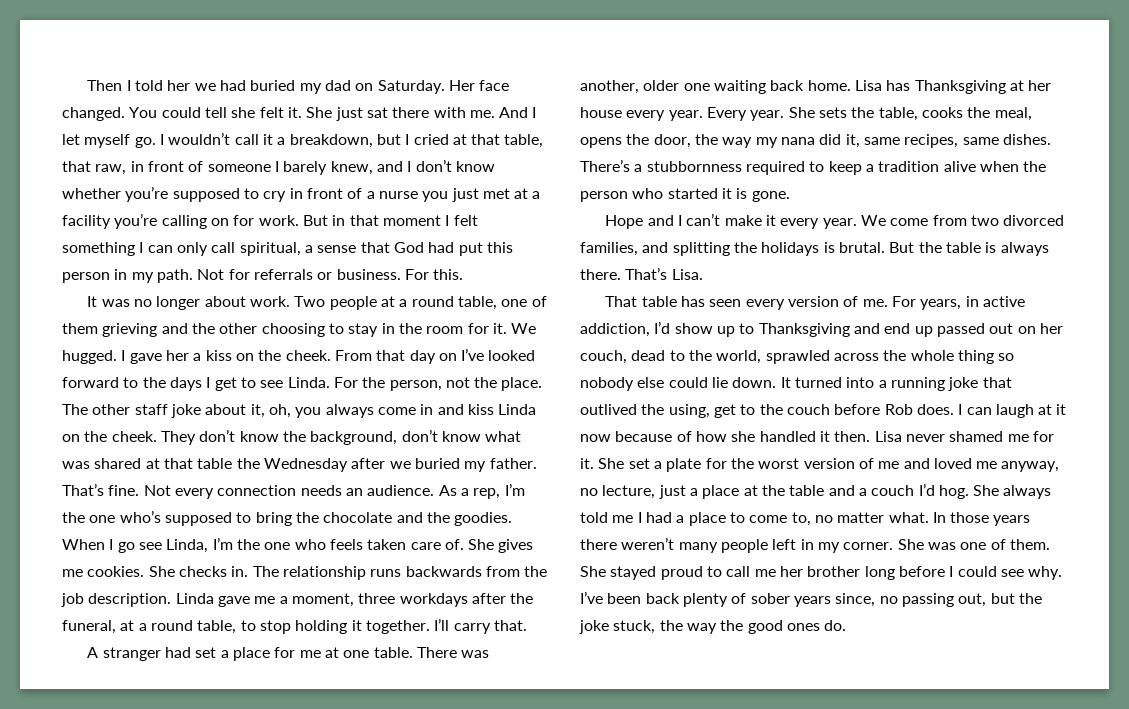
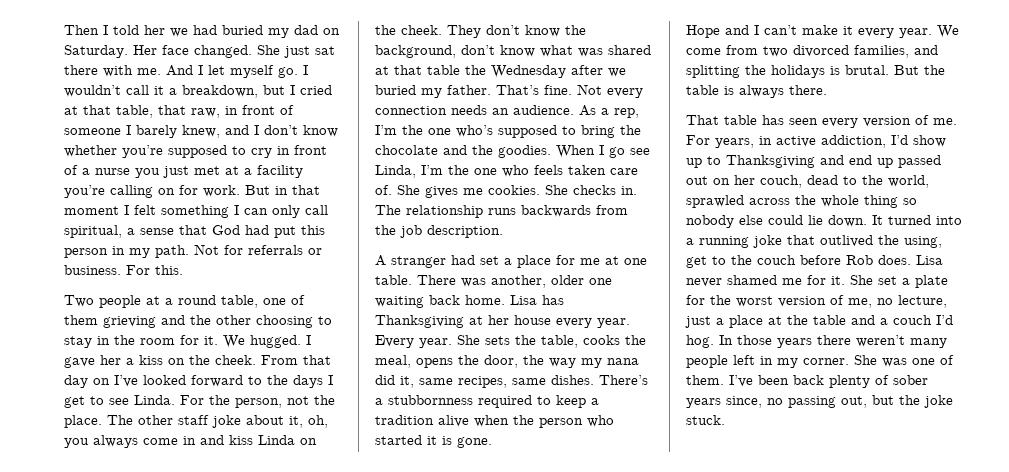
[129,107,302,118] You could tell she felt it. -> (252, 51) none
[87,296,290,310] It was no longer about work. -> (183, 270) none
[175,593,534,607] [62,618,527,634] Linda gave me a moment, three workdays after the funeral, at a round table, to stop holding it together. I’ll carry that. -> (503, 231) none
[625,267,703,280] That’s Lisa. -> (827, 90) none
[958,404,1067,418] [580,431,871,442] I can laugh at it now because of how she handled it then. -> (911, 260) none
[878,458,1060,472] me and loved me anyway, -> [848,298,872,308] me,
[973,485,1052,499] [580,512,929,526] She always told me I had a place to come to, no matter what. -> (714, 341) none
[580,566,1063,580] She stayed proud to call me her brother long before I could see why. -> (724, 380) none
[613,620,847,634] stuck, the way the good ones do. -> [686,415,725,425] stuck.

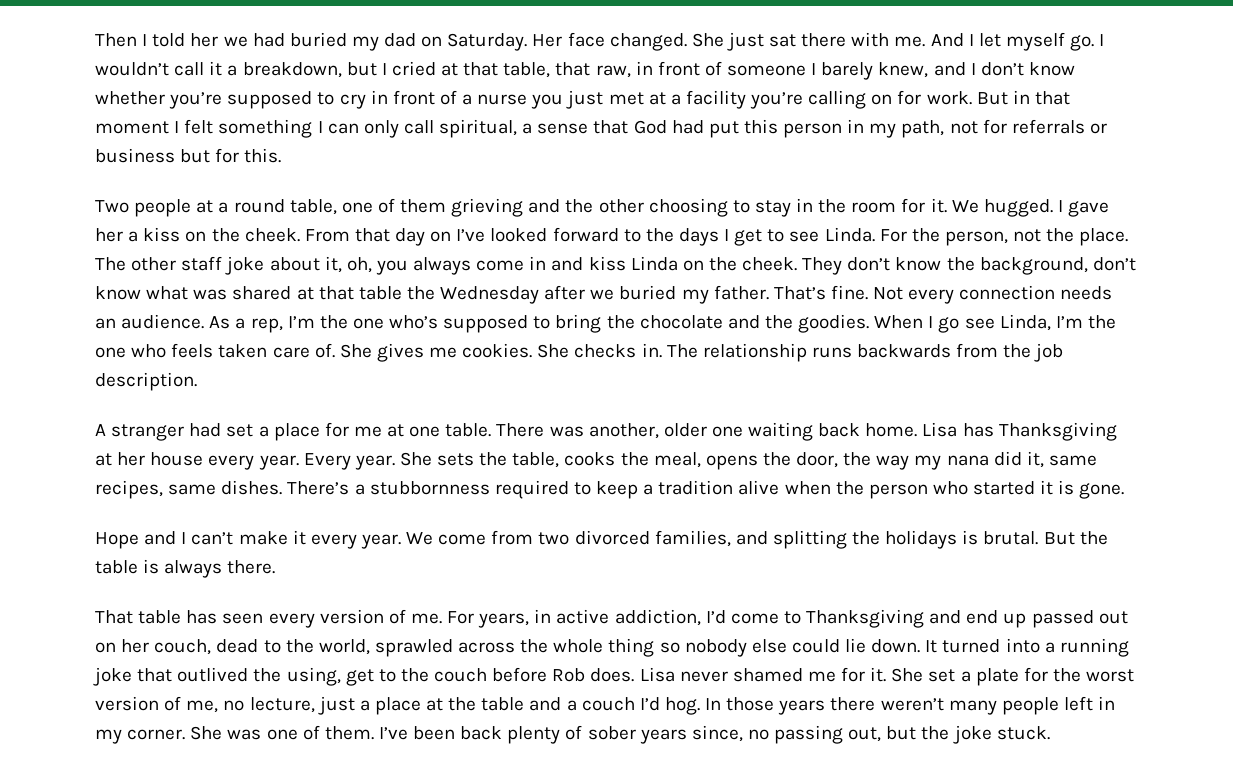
[155,244,219,258] path. Not -> [901,120,978,138] path, not
[64,265,150,275] business. For -> [95,148,240,163] business but for
[913,135,946,147] [686,158,702,168] show up -> [730,613,779,624] come

